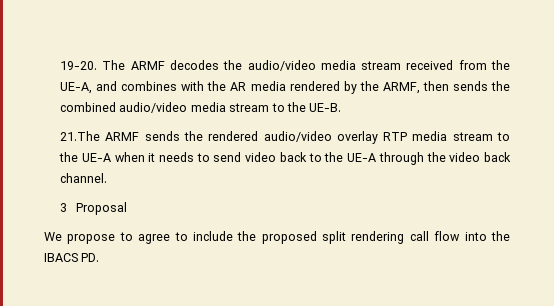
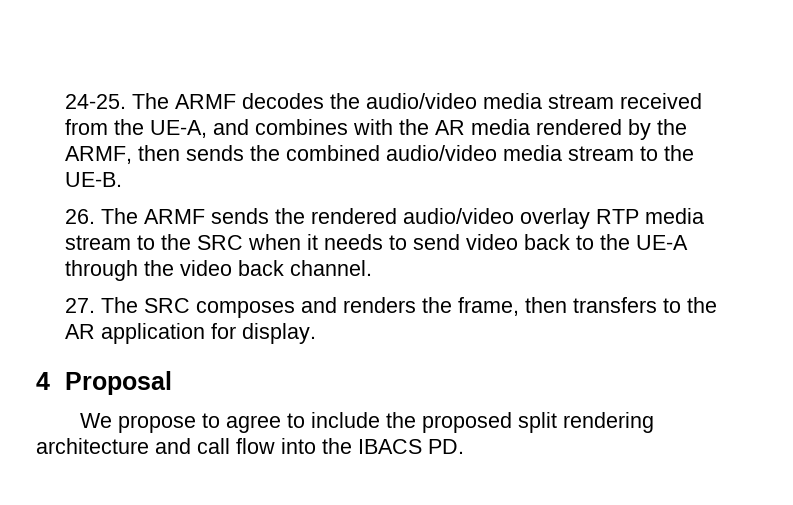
[60,61,98,70] 19-20. -> [65,94,127,109] 24-25.
[60,131,101,141] 21.The -> [65,208,139,224] 26. The
[81,153,111,162] UE-A -> [197,235,244,250] SRC
[60,203,68,212] 3 -> [65,297,718,318] [65,323,317,344] [36,372,50,390] 27. The SRC composes and renders the frame, then transfers to the AR application for display. // 4
(405, 237) none -> [36,438,191,454] architecture and

